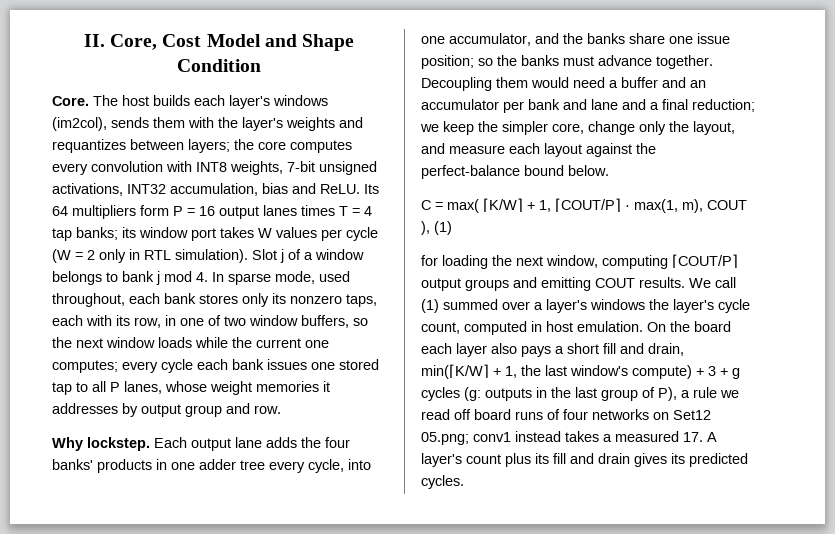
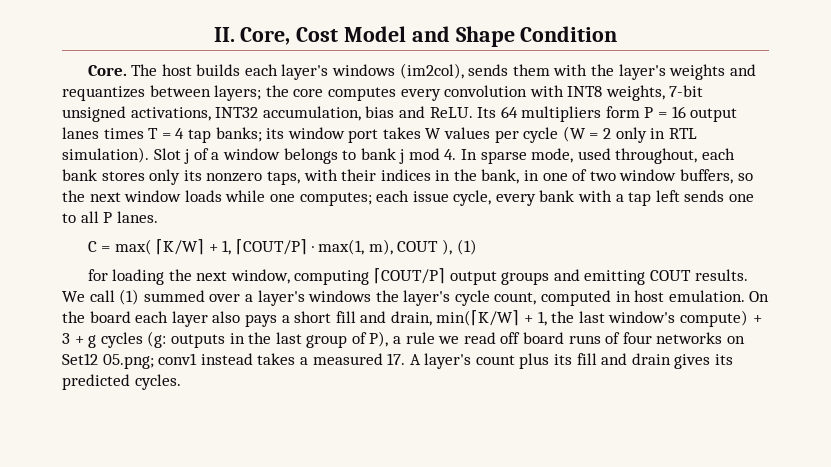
[52,315,161,328] each with its row, -> [303,169,520,184] with their indices in the bank,
[232,337,329,348] [52,359,379,373] [52,381,330,395] [52,403,281,417] [52,437,350,451] [52,459,371,473] [421,33,730,46] [421,55,713,69] [421,77,706,91] [421,99,755,113] [420,121,735,135] [421,143,656,157] [421,165,609,179] the current one computes; every cycle each bank issues one stored tap to all P lanes, whose weight memories it addresses by output group and row. // Why lockstep. Each output lane adds the four banks' products in one adder tree every cycle, into one accumulator, and the banks share one issue position; so the banks must advance together. Decoupling them would need a buffer and an accumulator per bank and lane and a final reduction; we keep the simpler core, change only the layout, and measure each layout against the perfect-balance bound below. -> [269,190,755,206] [62,211,158,223] one computes; each issue cycle, every bank with a tap left sends one to all P lanes.

